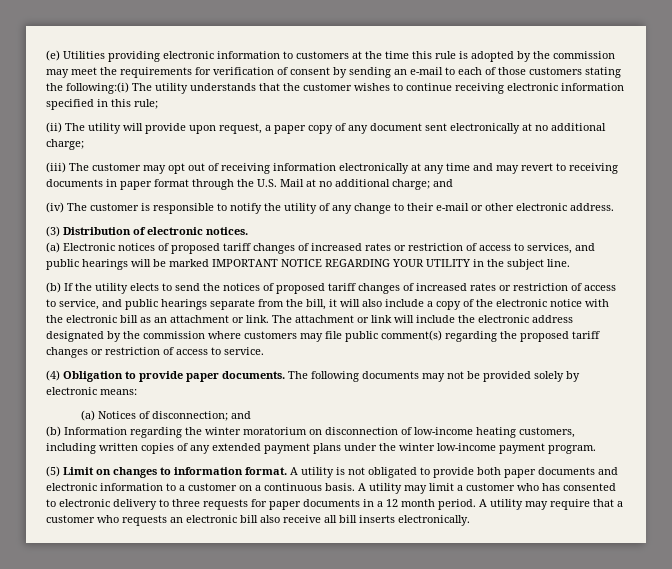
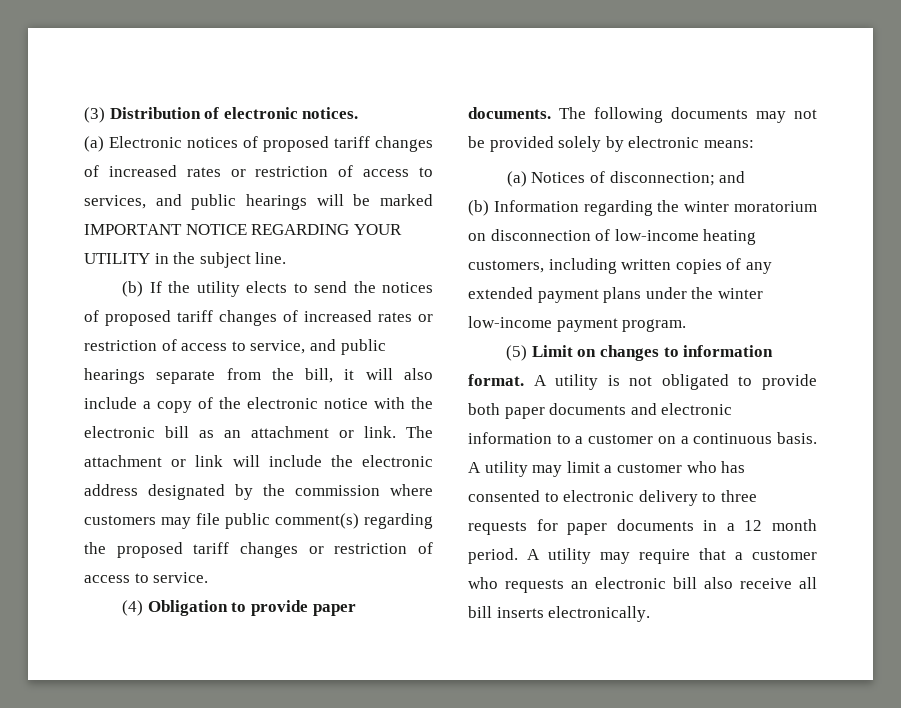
[46,50,615,62] [46,67,621,78] [46,82,624,94] [46,99,158,110] [46,122,606,134] [46,139,84,150] [46,162,618,174] [46,179,453,190] [46,202,614,214] (e) Utilities providing electronic information to customers at the time this rule is adopted by the commission may meet the requirements for verification of consent by sending an e-mail to each of those customers stating the following:(i) The utility understands that the customer wishes to continue receiving electronic information specified in this rule; // (ii) The utility will provide upon request, a paper copy of any document sent electronically at no additional charge; // (iii) The customer may opt out of receiving information electronically at any time and may revert to receiving documents in paper format through the U.S. Mail at no additional charge; and // (iv) The customer is responsible to notify the utility of any change to their e-mail or other electronic address. // -> (84, 115) none

